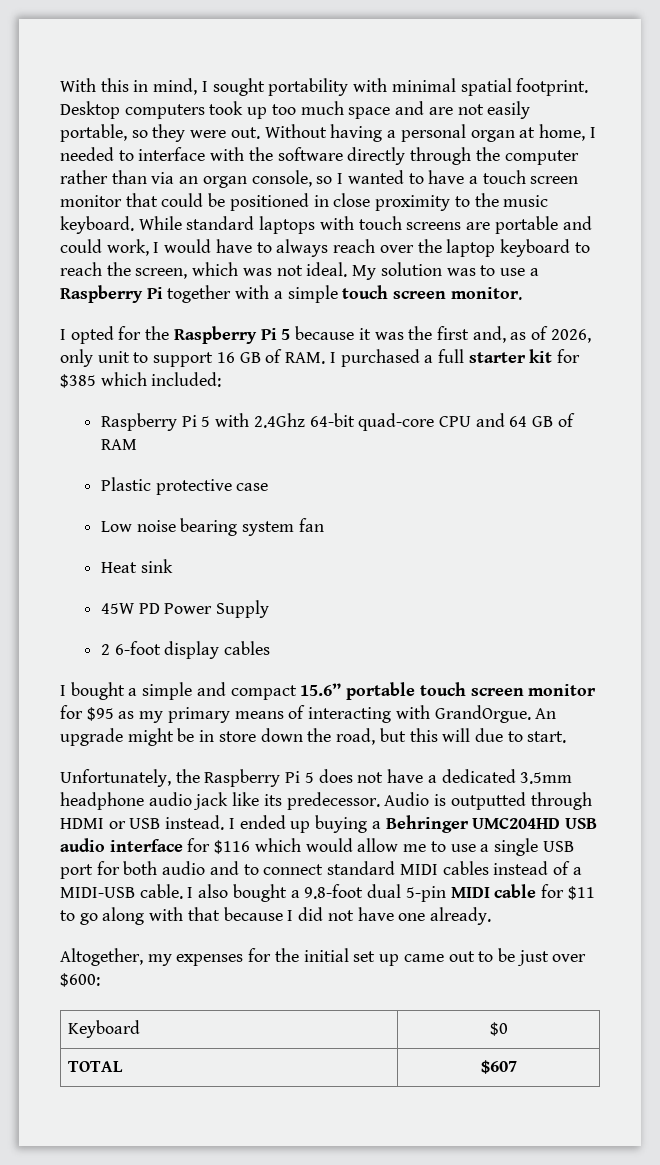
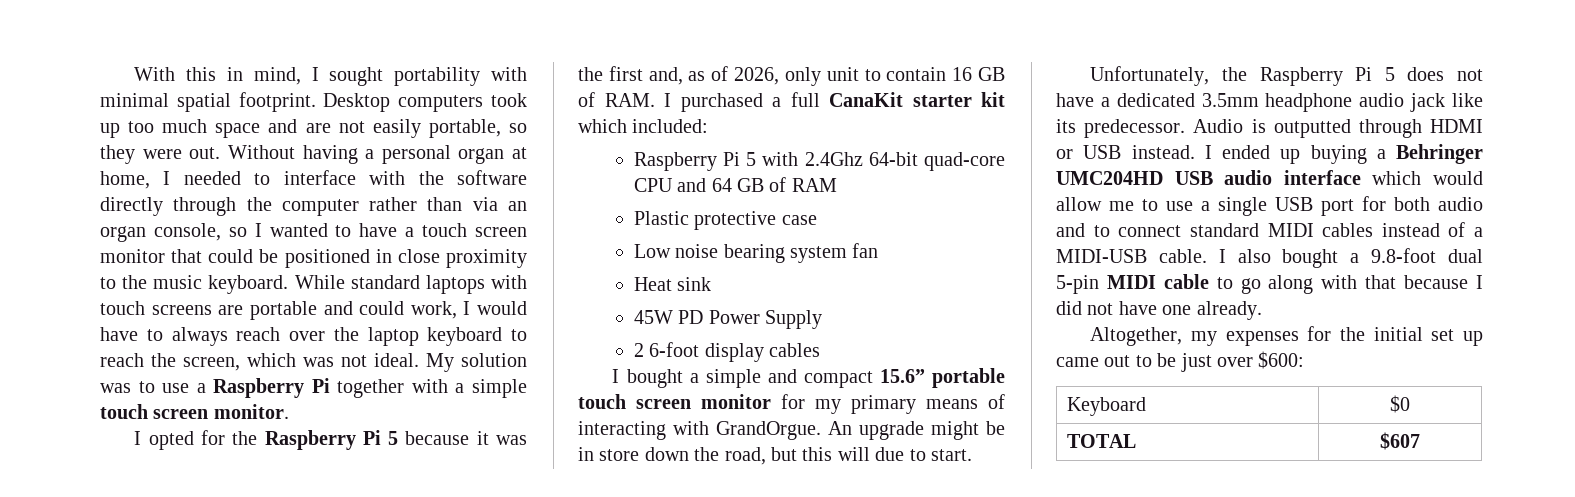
[153,352,214,367] support -> [886,67,947,81] contain
(464, 356) none -> [829,92,903,107] CanaKit
[557,349,581,363] [60,374,96,388] for $385 -> (1005, 99) none
[86,707,135,721] $95 as -> (805, 401) none
[187,838,251,854] for $116 -> (1361, 177) none
[540,884,595,900] for $11 -> (1209, 281) none

